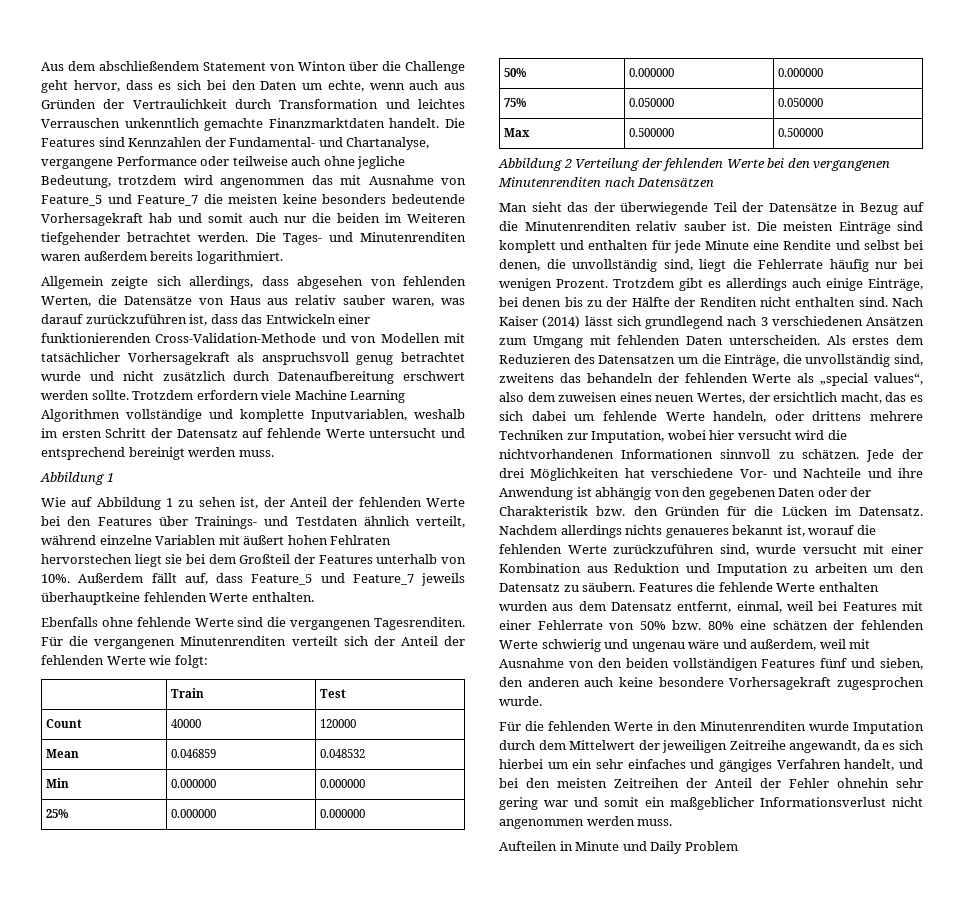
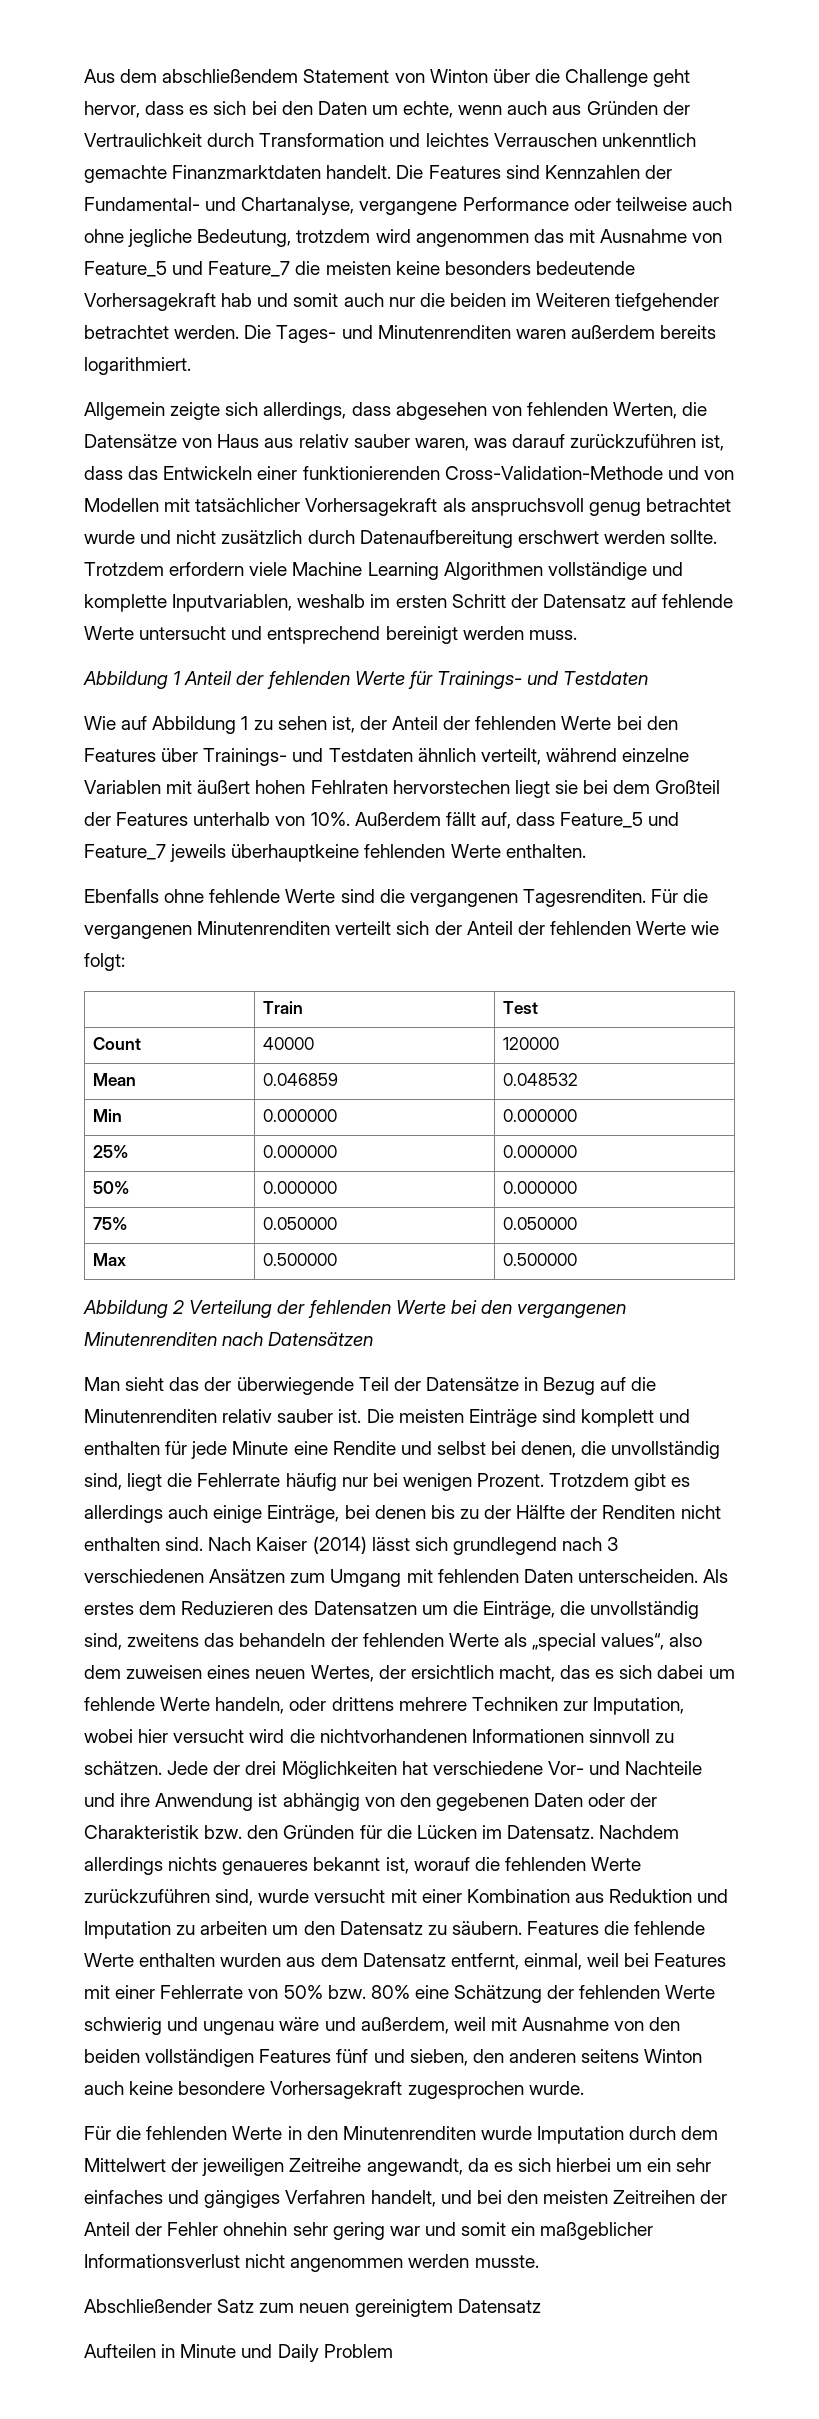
(114, 477) none -> [184,671,649,689] Anteil der fehlenden Werte für Trainings- und Testdaten
[772,620,828,630] schätzen -> [454,1985,543,2003] Schätzung
(580, 682) none -> [581,2049,703,2063] seitens Winton
[637,819,673,826] muss. -> [474,2255,539,2268] [84,2299,541,2317] musste. // Abschließender Satz zum neuen gereinigtem Datensatz

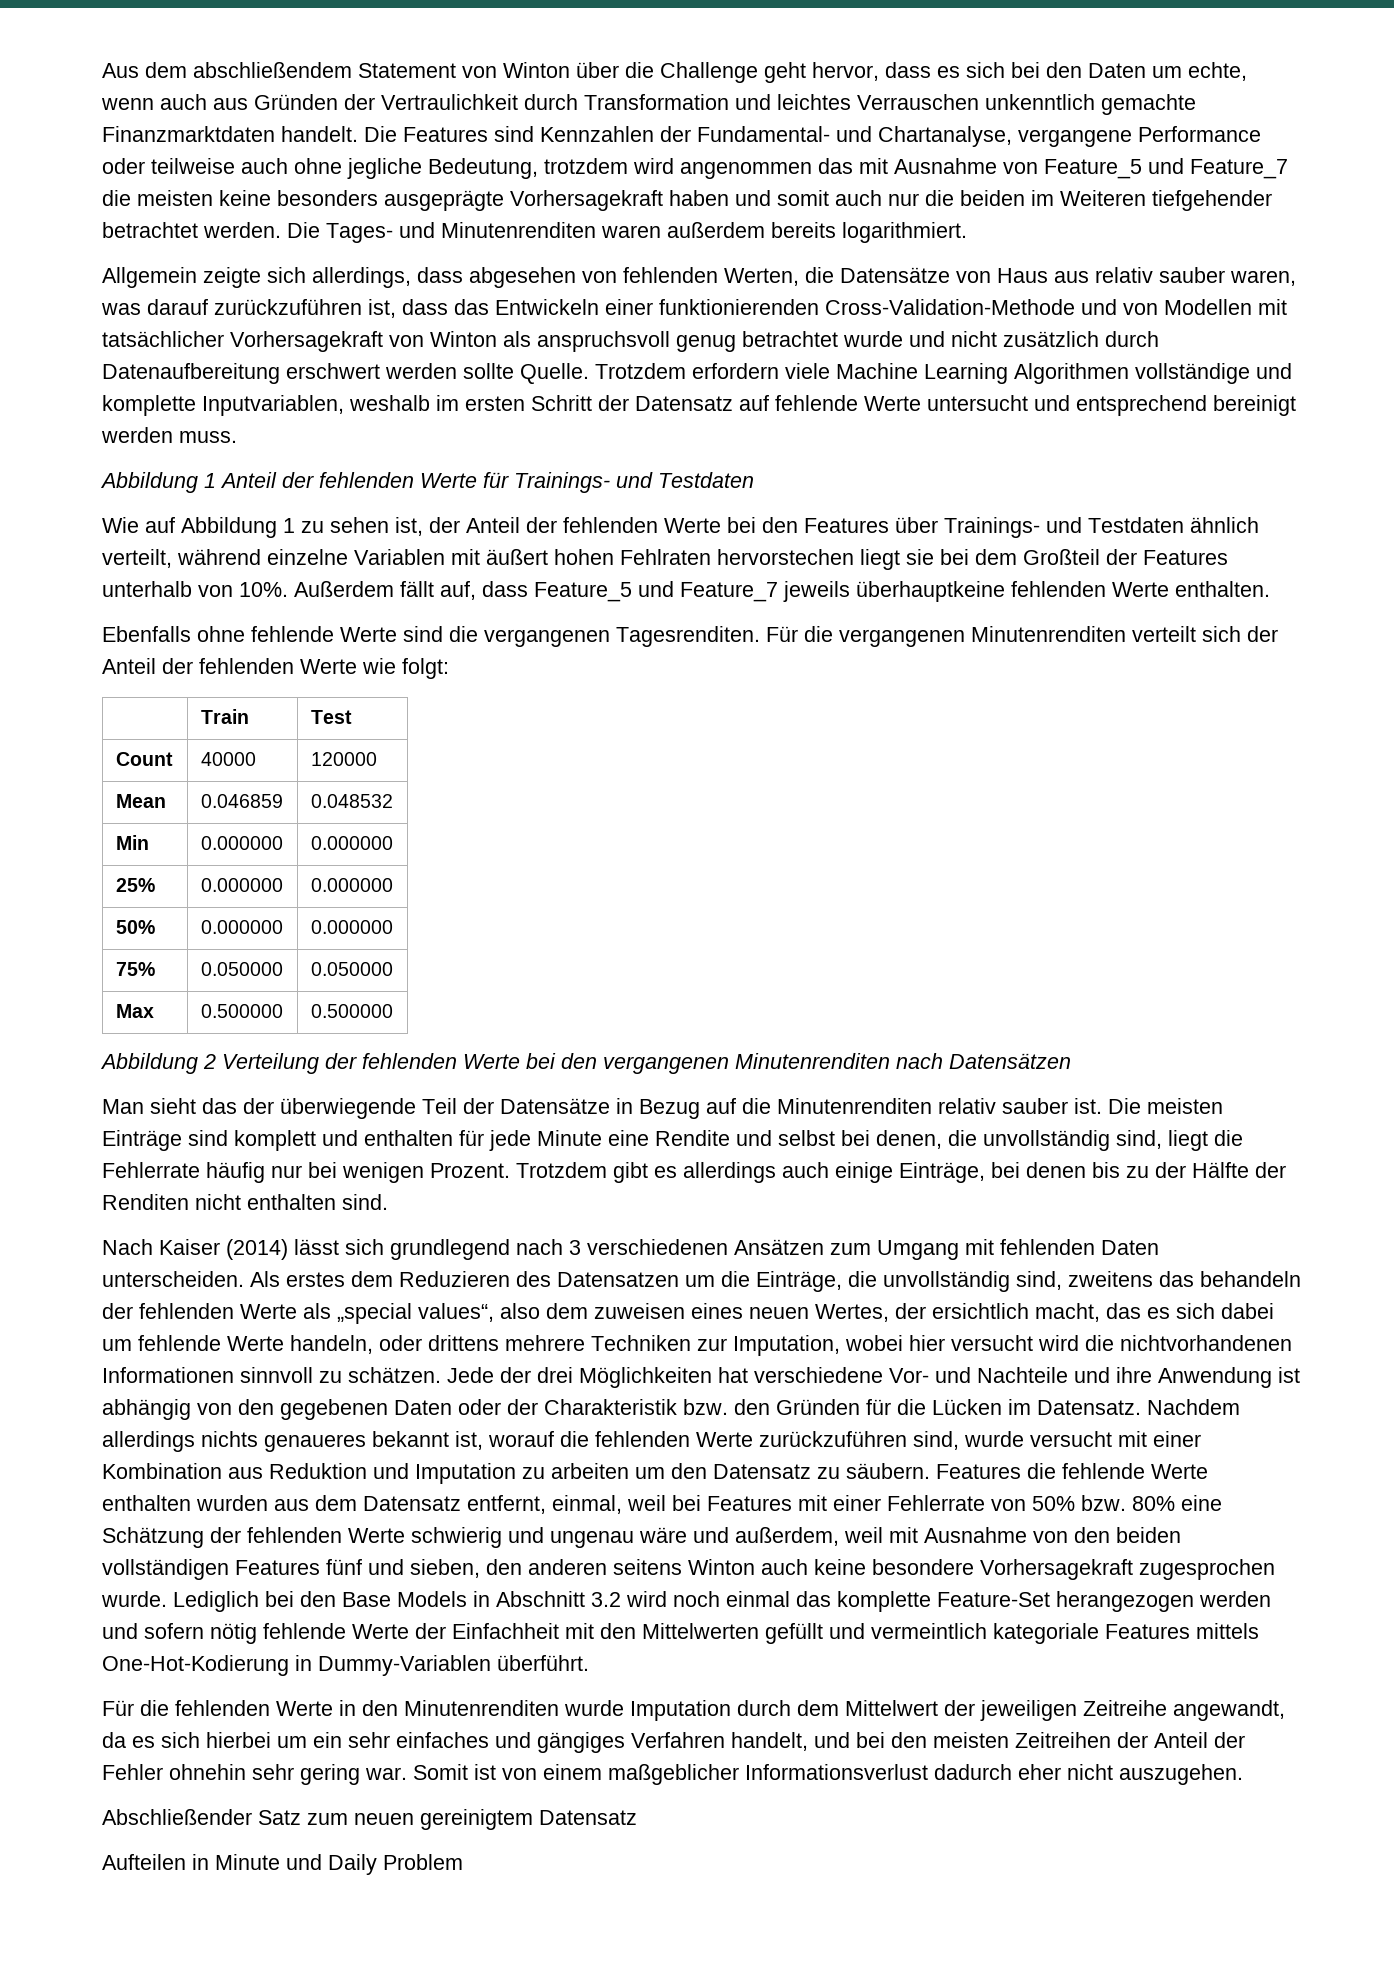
[535,261,635,275] [84,293,253,311] bedeutende Vorhersagekraft hab -> [384,190,729,211] ausgeprägte Vorhersagekraft haben
(438, 507) none -> [389,331,497,347] von Winton
[670,530,718,544] sollte. -> [463,363,589,384] sollte Quelle.
(204, 1544) none -> (388, 1202) //
(584, 2088) none -> [173,1591,1271,1612] [102,1623,1259,1644] [102,1655,589,1676] Lediglich bei den Base Models in Abschnitt 3.2 wird noch einmal das komplette Feature-Set herangezogen werden und sofern nötig fehlende Werte der Einfachheit mit den Mittelwerten gefüllt und vermeintlich kategoriale Features mittels One-Hot-Kodierung in Dummy-Variablen überführt.
[389,2222,654,2240] [84,2254,539,2272] war und somit ein maßgeblicher Informationsverlust nicht angenommen werden musste. -> [365,1764,1243,1785] war. Somit ist von einem maßgeblicher Informationsverlust dadurch eher nicht auszugehen.

